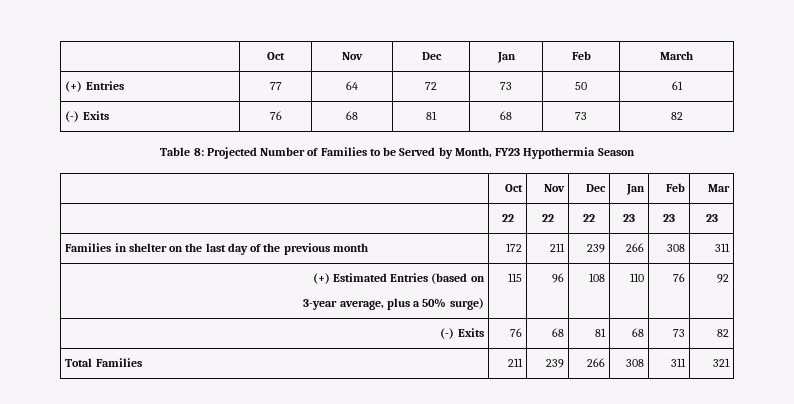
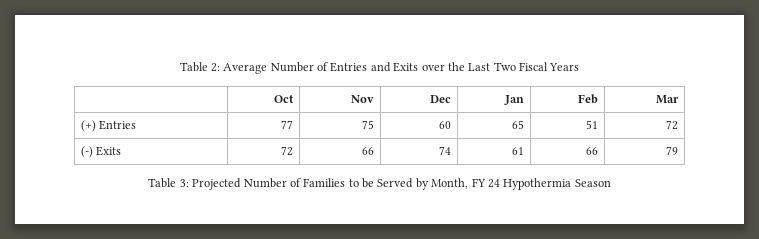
[267,52,285,60] [342,52,363,60] [421,52,442,60] [496,52,516,63] [571,51,591,60] [660,51,693,60] [65,81,124,92] [269,82,282,90] [346,81,358,90] [425,82,437,90] [500,82,512,90] [575,82,587,90] [671,81,683,90] [65,111,109,122] [269,111,282,120] [346,111,358,120] [426,111,437,120] [500,111,512,120] [575,112,587,120] [670,112,683,120] [160,147,635,159] | Oct | Nov | Dec | Jan | Feb | March // (+) Entries | 77 | 64 | 72 | 73 | 50 | 61 // (-) Exits | 76 | 68 | 81 | 68 | 73 | 82 // Table 8: Projected Number of Families to be Served by Month, FY23 Hypothermia Season -> [179,62,580,74] Table 2: Average Number of Entries and Exits over the Last Two Fiscal Years
[501,214,514,222] [541,214,554,222] [583,214,595,222] [623,214,635,222] [663,214,675,222] [705,214,718,222] [65,243,368,255] [505,243,522,252] [549,243,565,252] [586,244,605,253] [625,243,644,252] [666,244,685,252] [714,243,730,252] [312,273,485,284] [303,298,484,310] [507,273,522,282] [551,273,564,283] [588,273,605,282] [629,273,644,282] [672,273,685,282] [716,274,729,283] [440,328,484,339] [509,328,522,337] [551,328,564,337] [594,328,606,337] [631,328,644,337] [672,329,685,337] [716,329,729,337] [65,358,142,367] [507,358,523,367] [545,359,564,368] [586,358,605,367] [625,359,644,367] [670,358,686,367] [712,358,730,367] | 22 | 22 | 22 | 23 | 23 | 23 // Families in shelter on the last day of the previous month | 172 | 211 | 239 | 266 | 308 | 311 // (+) Estimated Entries (based on // 3-year average, plus a 50% surge) | 115 | 96 | 108 | 110 | 76 | 92 // (-) Exits | 76 | 68 | 81 | 68 | 73 | 82 // Total Families | 211 | 239 | 266 | 308 | 311 | 321 -> [80,120,137,132] [281,120,294,129] [362,120,375,129] [439,121,452,129] [512,120,525,129] [586,120,599,129] [666,120,679,130] [80,146,122,158] [281,146,294,156] [362,147,375,155] [439,146,452,155] [512,147,525,155] [586,147,599,155] [666,146,679,155] [148,178,611,190] (+) Entries | 77 | 75 | 60 | 65 | 51 | 72 // (-) Exits | 72 | 66 | 74 | 61 | 66 | 79 // Table 3: Projected Number of Families to be Served by Month, FY 24 Hypothermia Season

